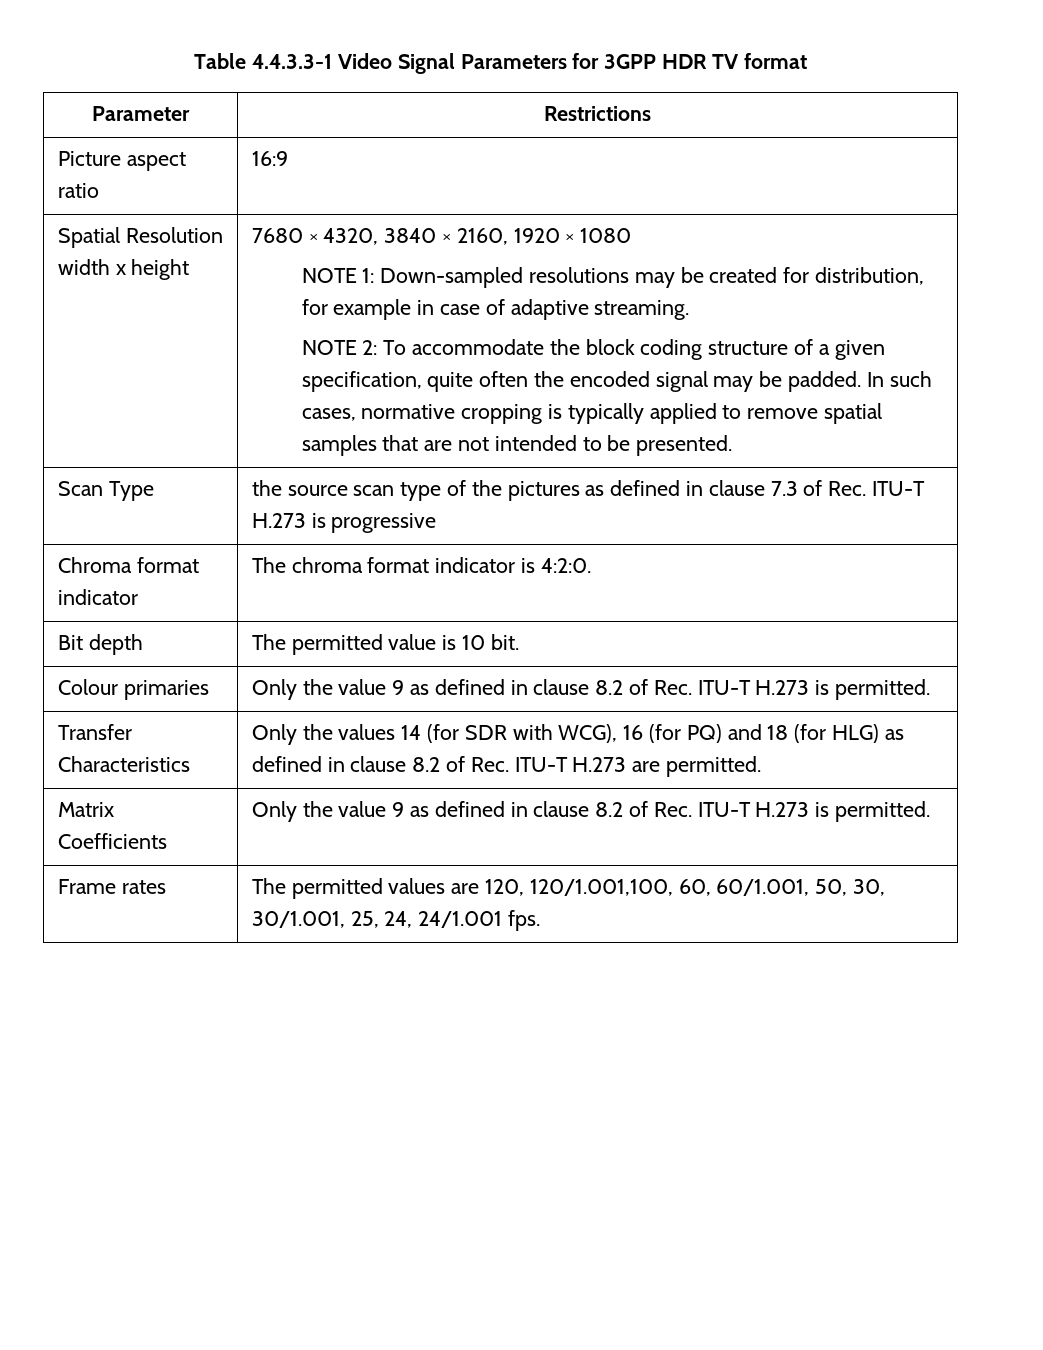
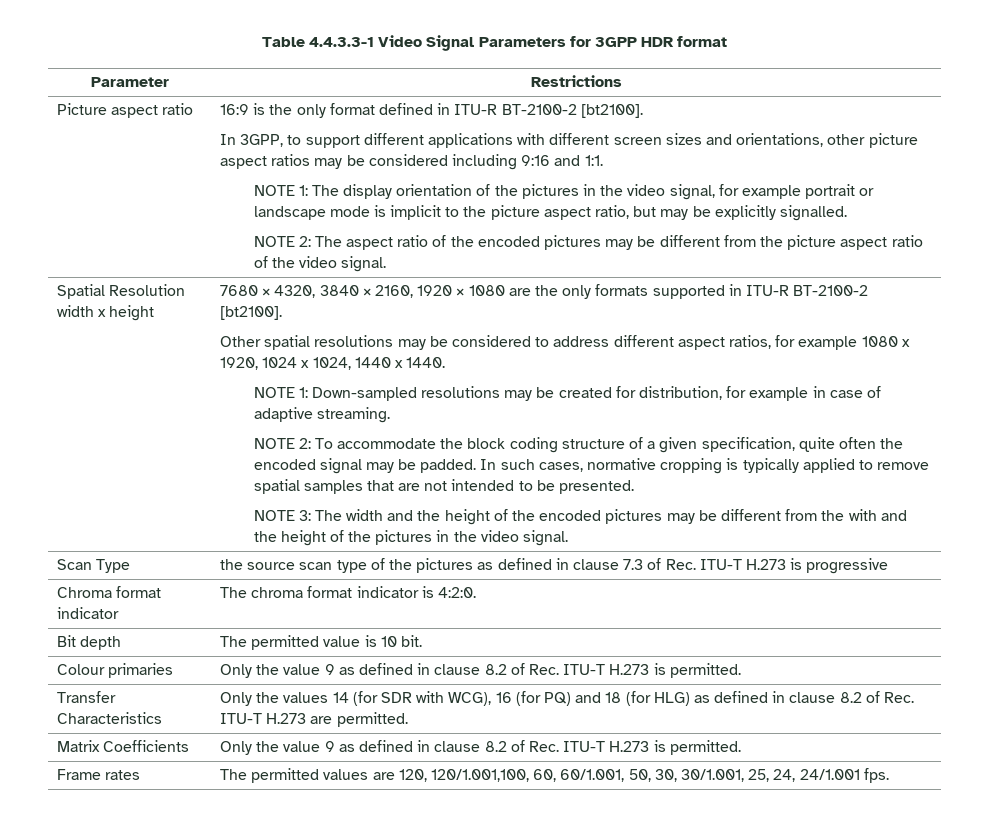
[711,54,739,69] TV -> (675, 42) none
(288, 158) none -> [253,103,643,118] [220,133,918,148] [220,154,603,170] [253,184,875,200] [253,205,847,221] [253,235,923,250] [253,256,387,272] is the only format defined in ITU-R BT-2100-2 [bt2100]. // In 3GPP, to support different applications with different screen sizes and orientations, other picture aspect ratios may be considered including 9:16 and 1:1. // NOTE 1: The display orientation of the pictures in the video signal, for example portrait or landscape mode is implicit to the picture aspect ratio, but may be explicitly signalled. // NOTE 2: The aspect ratio of the encoded pictures may be different from the picture aspect ratio of the video signal.
(632, 235) none -> [508,284,869,299] [220,306,283,320] [220,335,910,350] [220,357,446,370] are the only formats supported in ITU-R BT-2100-2 [bt2100]. // Other spatial resolutions may be considered to address different aspect ratios, for example 1080 x 1920, 1024 x 1024, 1440 x 1440.
(733, 445) none -> [253,509,907,525] [253,530,569,546] // NOTE 3: The width and the height of the encoded pictures may be different from the with and the height of the pictures in the video signal.

